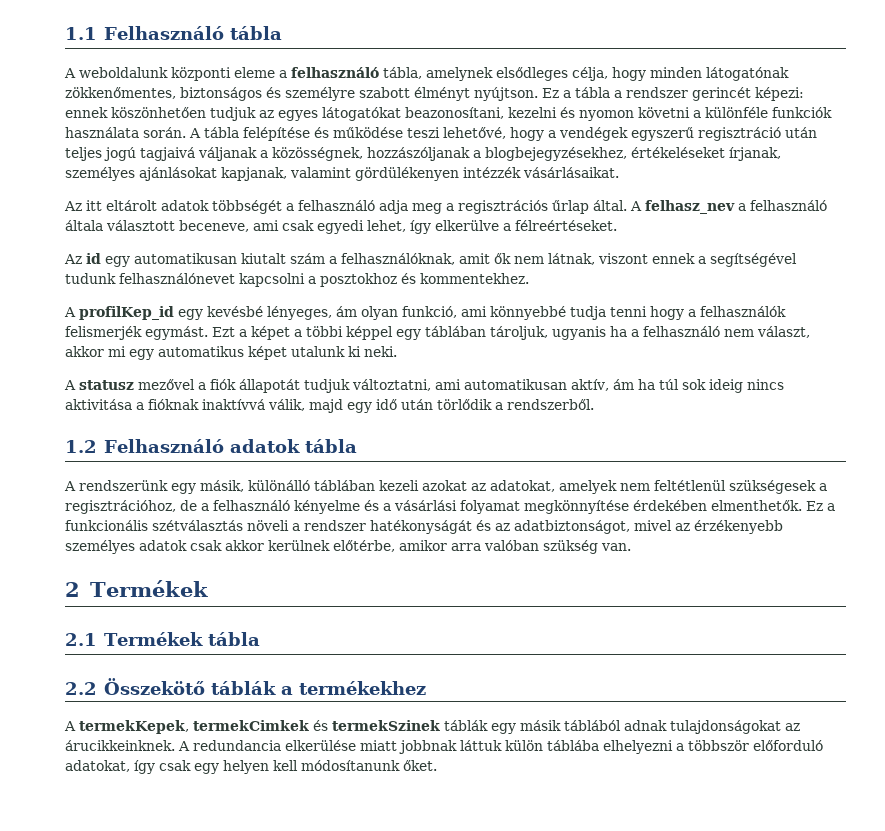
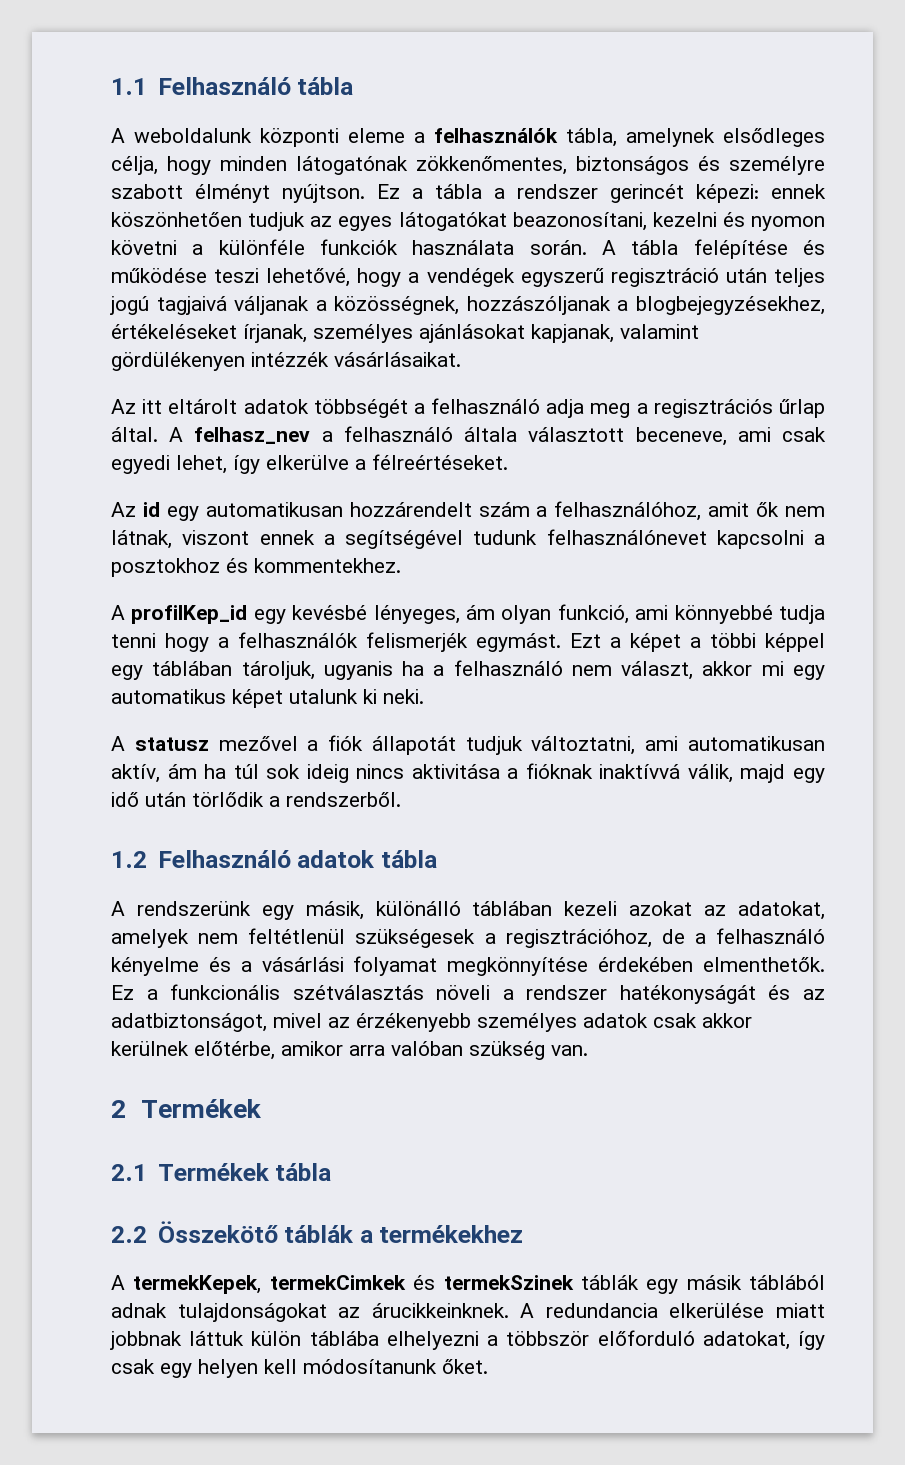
[291,67,379,78] felhasználó -> [434,128,558,143] felhasználók
[241,253,286,264] kiutalt -> [349,502,472,517] hozzárendelt
[341,253,455,265] felhasználóknak, -> [554,501,702,521] felhasználóhoz,

